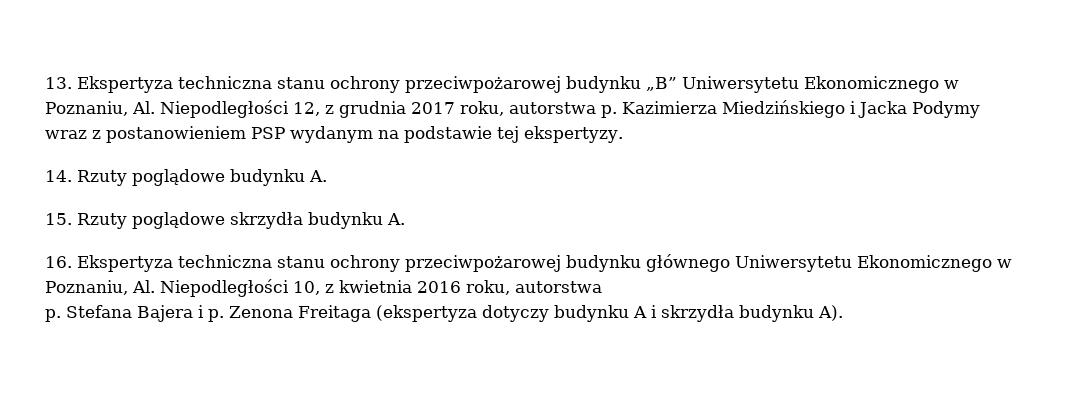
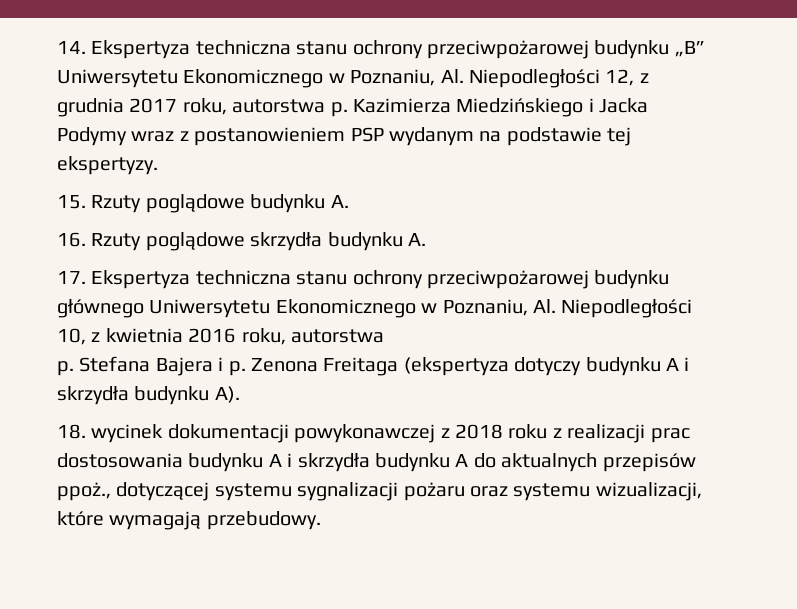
[45,77,72,89] 13. -> [57,41,86,54] 14.
[45,170,72,182] 14. -> [57,195,86,209] 15.
[45,213,72,225] 15. -> [57,232,86,247] 16.
[45,256,72,268] 16. -> [57,271,86,284] 17.
(843, 313) none -> [57,424,690,443] [57,453,696,472] [57,482,702,501] [57,511,321,530] // 18. wycinek dokumentacji powykonawczej z 2018 roku z realizacji prac dostosowania budynku A i skrzydła budynku A do aktualnych przepisów ppoż., dotyczącej systemu sygnalizacji pożaru oraz systemu wizualizacji, które wymagają przebudowy.

